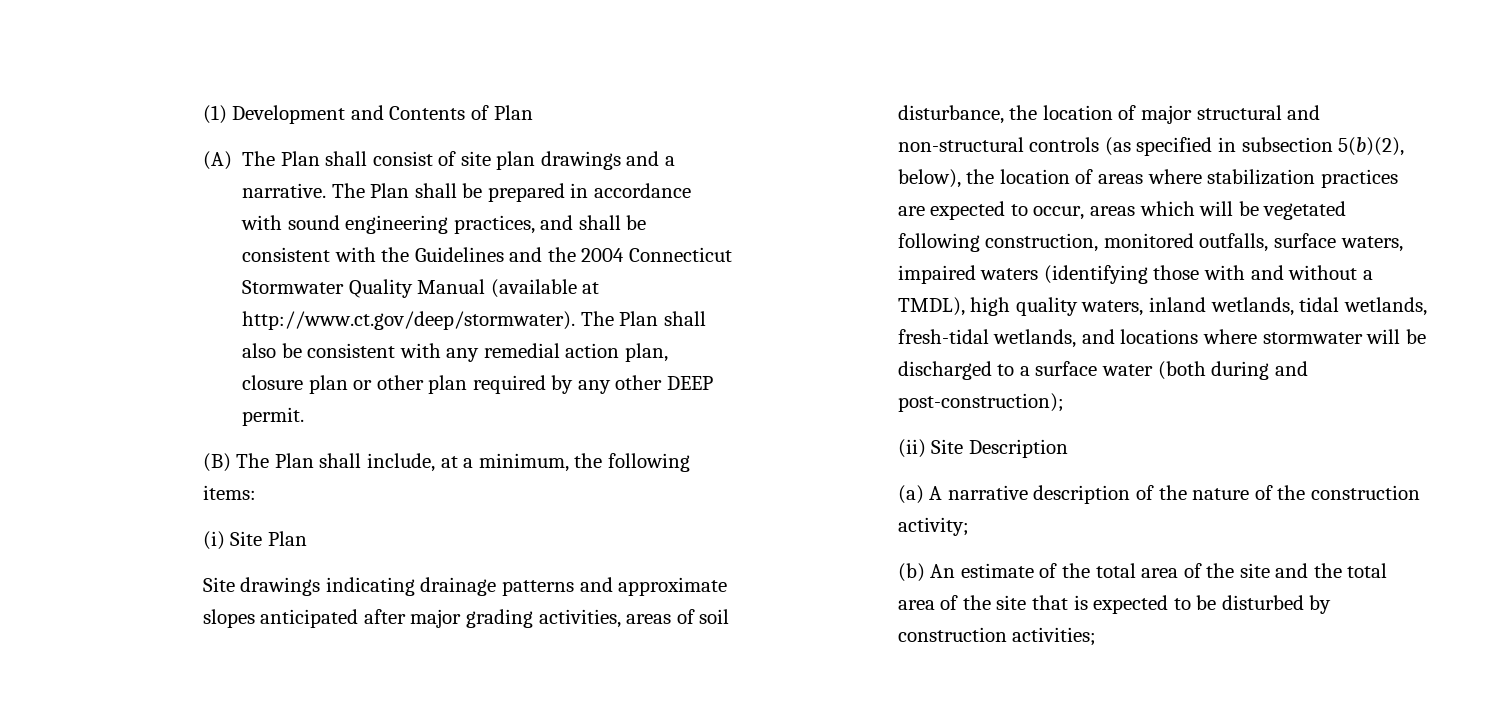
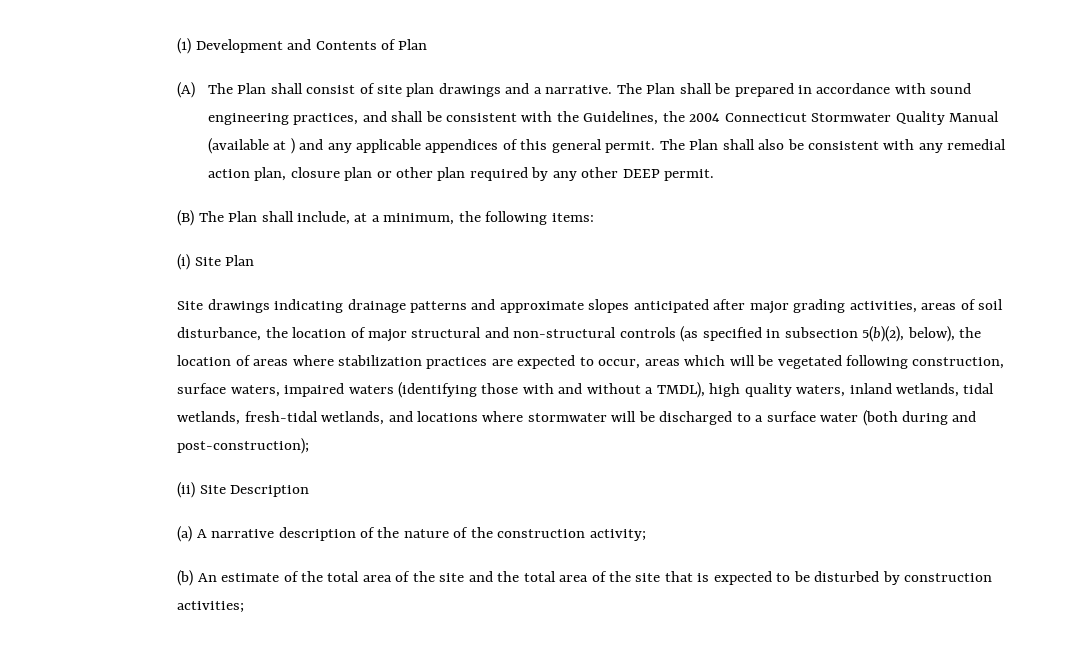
[414,247,543,262] Guidelines and -> [583,111,659,125] Guidelines,
[242,311,576,330] http://www.ct.gov/deep/stormwater). -> [290,138,656,154] ) and any applicable appendices of this general permit.
[1103,233,1269,252] monitored outfalls, -> (1005, 363) none

